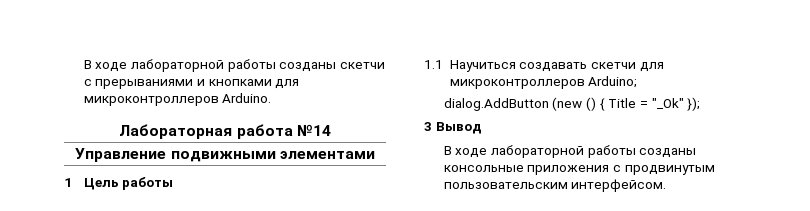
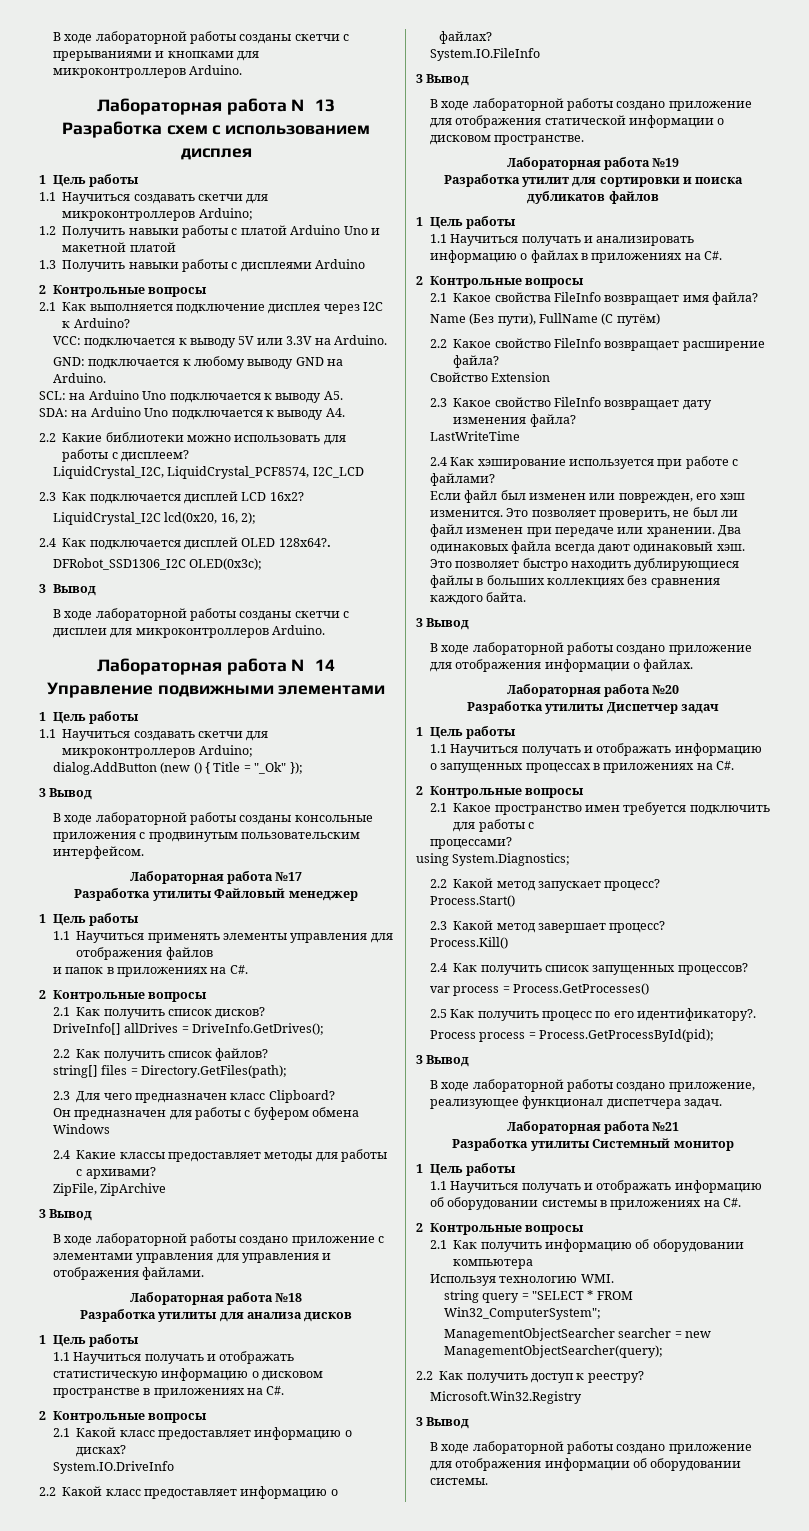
(272, 98) none -> [96,98,336,115] [61,121,371,138] [180,148,252,160] [39,174,140,187] [39,192,269,204] [62,208,253,221] [39,225,380,238] [62,242,176,252] [39,259,366,272] [39,285,208,297] [39,302,384,314] [62,318,130,328] [52,335,387,348] [52,356,344,369] [52,373,106,383] [39,390,343,403] [39,407,345,420] [39,432,346,445] [62,449,189,462] [52,466,364,479] [39,491,304,504] [52,512,257,525] [39,537,331,550] [52,558,263,570] [39,584,96,596] [52,608,350,621] [52,625,326,638] // Лабораторная работа №13 // Разработка схем с использованием дисплея // 1 Цель работы // 1.1 Научиться создавать скетчи для микроконтроллеров Arduino; // 1.2 Получить навыки работы с платой Arduino Uno и макетной платой // 1.3 Получить навыки работы с дисплеями Arduino // 2 Контрольные вопросы // 2.1 Как выполняется подключение дисплея через I2C к Arduino? // VCC: подключается к выводу 5V или 3.3V на Arduino. // GND: подключается к любому выводу GND на Arduino. // SCL: на Arduino Uno подключается к выводу A5. // SDA: на Arduino Uno подключается к выводу A4. // 2.2 Какие библиотеки можно использовать для работы с дисплеем? // LiquidCrystal_I2C, LiquidCrystal_PCF8574, I2C_LCD // 2.3 Как подключается дисплей LCD 16x2? // LiquidCrystal_I2C lcd(0x20, 16, 2); // 2.4 Как подключается дисплей OLED 128x64?. // DFRobot_SSD1306_I2C OLED(0x3c); // 3 Вывод // В ходе лабораторной работы созданы скетчи с дисплеи для микроконтроллеров Arduino.
(667, 185) none -> [129,871,303,884] [74,888,358,901] [39,913,140,926] [52,931,393,943] [76,947,213,960] [52,965,248,977] [39,990,208,1002] [52,1007,266,1019] [52,1023,325,1035] [52,1048,269,1061] [52,1065,288,1078] [52,1090,335,1103] [52,1107,360,1120] [52,1124,110,1134] [52,1149,388,1162] [76,1167,156,1179] [52,1183,167,1196] [39,1209,93,1221] [52,1233,385,1246] [52,1253,332,1263] [52,1267,205,1280] [129,1292,303,1305] [79,1309,353,1322] [39,1334,140,1347] [52,1351,295,1364] [52,1368,324,1381] [52,1386,285,1398] [39,1411,208,1423] [52,1427,352,1440] [76,1445,127,1457] [52,1461,174,1474] [39,1486,338,1499] [439,31,493,44] [429,48,540,61] [416,74,470,86] [429,98,752,111] [429,115,725,128] [429,135,585,145] [506,157,680,170] [443,174,744,187] [527,191,659,204] [416,216,517,229] [429,234,695,246] [429,250,723,263] [416,276,585,288] [429,292,759,305] [429,313,660,326] [429,338,765,351] [453,355,500,368] [429,372,551,382] [429,397,712,410] [453,414,576,427] [429,431,520,441] [429,456,739,469] [429,473,495,486] [429,490,745,503] [429,507,739,520] [429,524,742,537] [429,541,745,554] [429,558,740,571] [429,575,720,588] [429,592,527,605] [416,618,470,630] [429,642,752,655] [429,659,694,672] [506,684,680,697] [466,701,720,714] [416,726,517,739] [429,743,762,756] [429,761,735,773] [416,786,585,798] [429,802,770,815] [453,819,534,832] [429,837,512,849] [416,853,571,866] [429,878,661,891] [429,895,515,907] [429,920,666,933] [429,937,508,949] [429,963,748,975] [429,983,650,996] [429,1008,757,1021] [429,1029,715,1042] [416,1055,470,1067] [429,1079,755,1092] [429,1096,723,1109] [506,1121,680,1134] [452,1138,734,1151] [416,1163,517,1176] [429,1180,762,1193] [429,1197,742,1210] [416,1223,585,1235] [429,1239,744,1252] [453,1259,534,1269] [429,1274,614,1286] [443,1290,633,1303] [443,1307,601,1320] [443,1328,711,1341] [443,1345,663,1358] [416,1371,644,1383] [429,1391,582,1404] [416,1417,470,1429] [429,1441,752,1454] [429,1458,742,1471] [429,1478,488,1485] // Лабораторная работа №17 // Разработка утилиты Файловый менеджер // 1 Цель работы // 1.1 Научиться применять элементы управления для отображения файлов // и папок в приложениях на C#. // 2 Контрольные вопросы // 2.1 Как получить список дисков? // DriveInfo[] allDrives = DriveInfo.GetDrives(); // 2.2 Как получить список файлов? // string[] files = Directory.GetFiles(path); // 2.3 Для чего предназначен класс Clipboard? // Он предназначен для работы с буфером обмена Windows // 2.4 Какие классы предоставляет методы для работы с архивами? // ZipFile, ZipArchive // 3 Вывод // В ходе лабораторной работы создано приложение с элементами управления для управления и отображения файлами. // Лабораторная работа №18 // Разработка утилиты для анализа дисков // 1 Цель работы // 1.1 Научиться получать и отображать статистическую информацию о дисковом пространстве в приложениях на C#. // 2 Контрольные вопросы // 2.1 Какой класс предоставляет информацию о дисках? // System.IO.DriveInfo // 2.2 Какой класс предоставляет информацию о файлах? // System.IO.FileInfo // 3 Вывод // В ходе лабораторной работы создано приложение для отображения статической информации о дисковом пространстве. // Лабораторная работа №19 // Разработка утилит для сортировки и поиска дубликатов файлов // 1 Цель работы // 1.1 Научиться получать и анализировать информацию о файлах в приложениях на C#. // 2 Контрольные вопросы // 2.1 Какое свойства FileInfo возвращает имя файла? // Name (Без пути), FullName (С путём) // 2.2 Какое свойство FileInfo возвращает расширение файла? // Свойство Extension // 2.3 Какое свойство FileInfo возвращает дату изменения файла? // LastWriteTime // 2.4 Как хэширование используется при работе с файлами? // Если файл был изменен или поврежден, его хэш изменится. Это позволяет проверить, не был ли файл изменен при передаче или хранении. Два одинаковых файла всегда дают одинаковый хэш. Это позволяет быстро находить дублирующиеся файлы в больших коллекциях без сравнения каждого байта. // 3 Вывод // В ходе лабораторной работы создано приложение для отображения информации о файлах. // Лабораторная работа №20 // Разработка утилиты Диспетчер задач // 1 Цель работы // 1.1 Научиться получать и отображать информацию о запущенных процессах в приложениях на C#. // 2 Контрольные вопросы // 2.1 Какое пространство имен требуется подключить для работы с // процессами? // using System.Diagnostics; // 2.2 Какой метод запускает процесс? // Process.Start() // 2.3 Какой метод завершает процесс? // Process.Kill() // 2.4 Как получить список запущенных процессов? // var process = Process.GetProcesses() // 2.5 Как получить процесс по его идентификатору?. // Process process = Process.GetProcessById(pid); // 3 Вывод // В ходе лабораторной работы создано приложение, реализующее функционал диспетчера задач. // Лабораторная работа №21 // Разработка утилиты Системный монитор // 1 Цель работы // 1.1 Научиться получать и отображать информацию об оборудовании системы в приложениях на C#. // 2 Контрольные вопросы // 2.1 Как получить информацию об оборудовании компьютера // Используя технологию WMI. // string query = "SELECT * FROM Win32_ComputerSystem"; // ManagementObjectSearcher searcher = new ManagementObjectSearcher(query); // 2.2 Как получить доступ к реестру? // Microsoft.Win32.Registry // 3 Вывод // В ходе лабораторной работы создано приложение для отображения информации об оборудовании системы.

